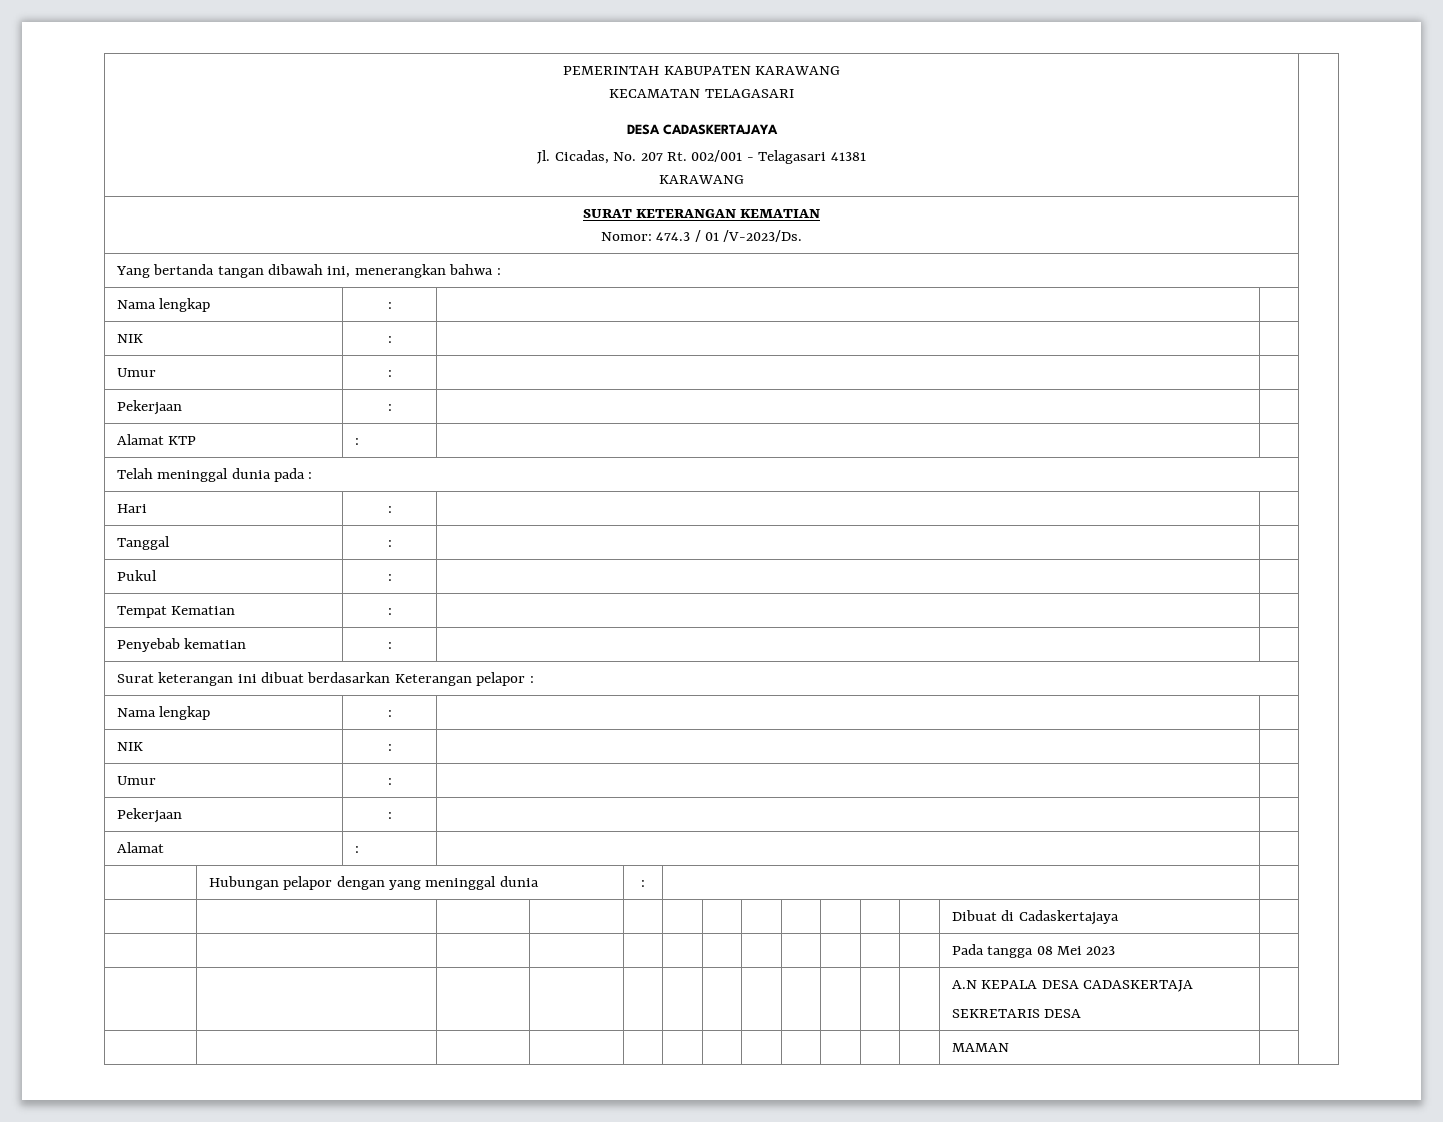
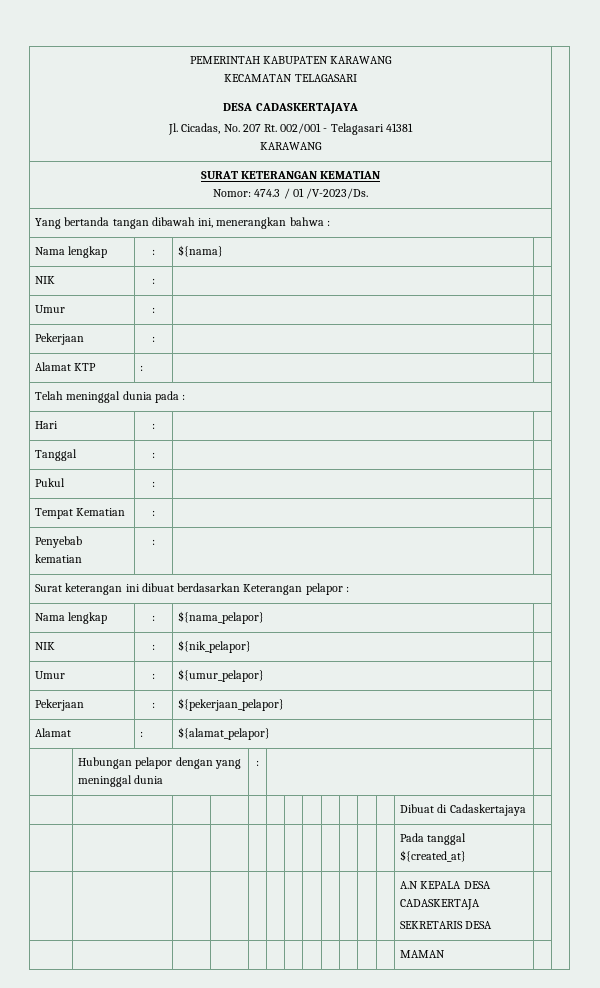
(392, 305) none -> [178,245,224,257] ${nama}
[116,742,143,751] [387,744,392,751] [116,776,156,785] [387,778,392,785] [116,808,182,823] [387,812,392,819] | | // NIK | : | | | // Umur | : | | | // Pekerjaan | : | -> [178,611,265,624] [35,642,56,650] [152,644,155,650] [178,640,252,653] [35,671,66,679] [152,673,155,679] [178,669,265,682] [35,699,85,711] [152,702,155,708] [178,698,285,711] ${nama_pelapor} | | // NIK | : | ${nik_pelapor} | | // Umur | : | ${umur_pelapor} | | // Pekerjaan | : | ${pekerjaan_pelapor}
(359, 849) none -> [178,727,271,740] ${alamat_pelapor}
[987,946,1116,958] tangga 08 Mei 2023 -> [427,833,467,845] [400,850,467,862] tanggal ${created_at}

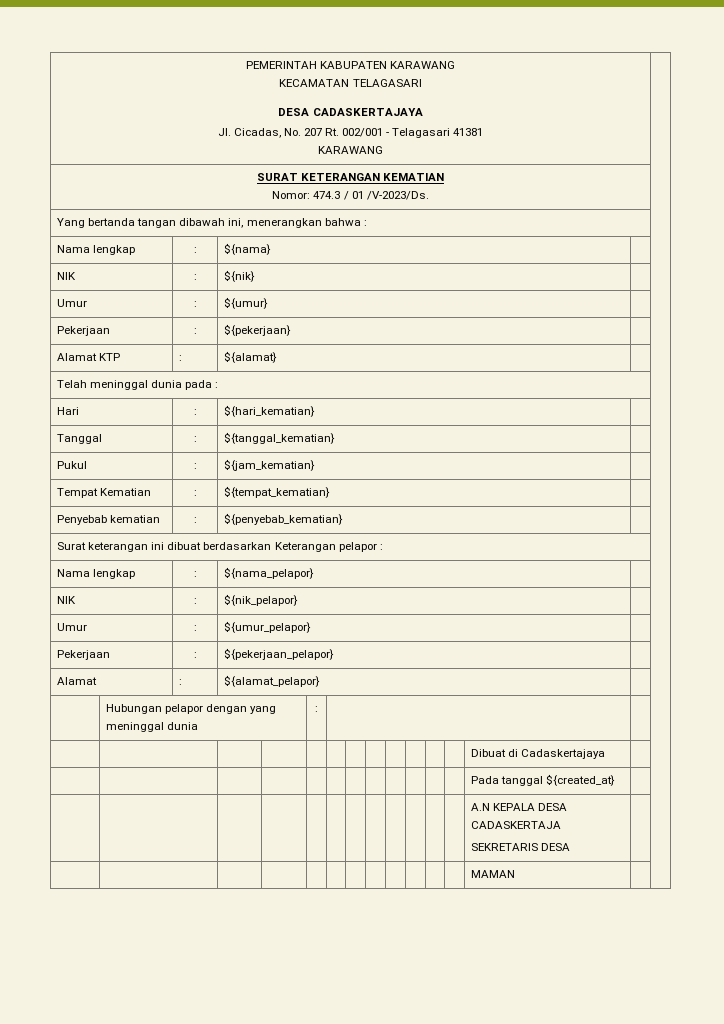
[35,305,66,313] [152,307,155,313] [35,333,85,345] [152,336,155,342] | | // Umur | : | | | // Pekerjaan | : | -> [224,270,256,282] [57,299,88,307] [193,301,197,307] [224,297,269,309] [57,326,111,336] [193,328,197,334] [224,324,292,336] ${nik} | | // Umur | : | ${umur} | | // Pekerjaan | : | ${pekerjaan}
(144, 368) none -> [224,351,278,363] ${alamat}
(155, 426) none -> [224,405,316,417] ${hari_kematian}
(155, 455) none -> [224,432,336,444] ${tanggal_kematian}
(155, 484) none -> [224,459,316,471] ${jam_kematian}
(155, 513) none -> [224,486,331,498] ${tempat_kematian}
(155, 542) none -> [224,513,344,525] ${penyebab_kematian}

